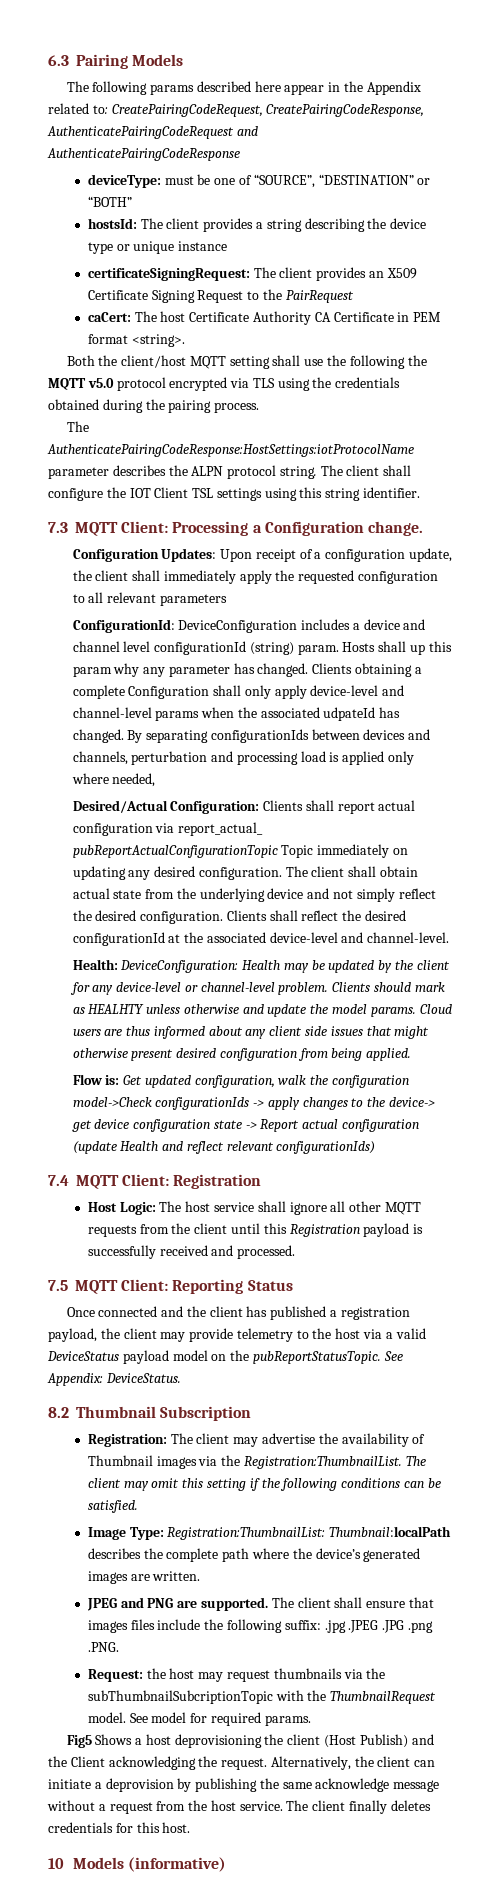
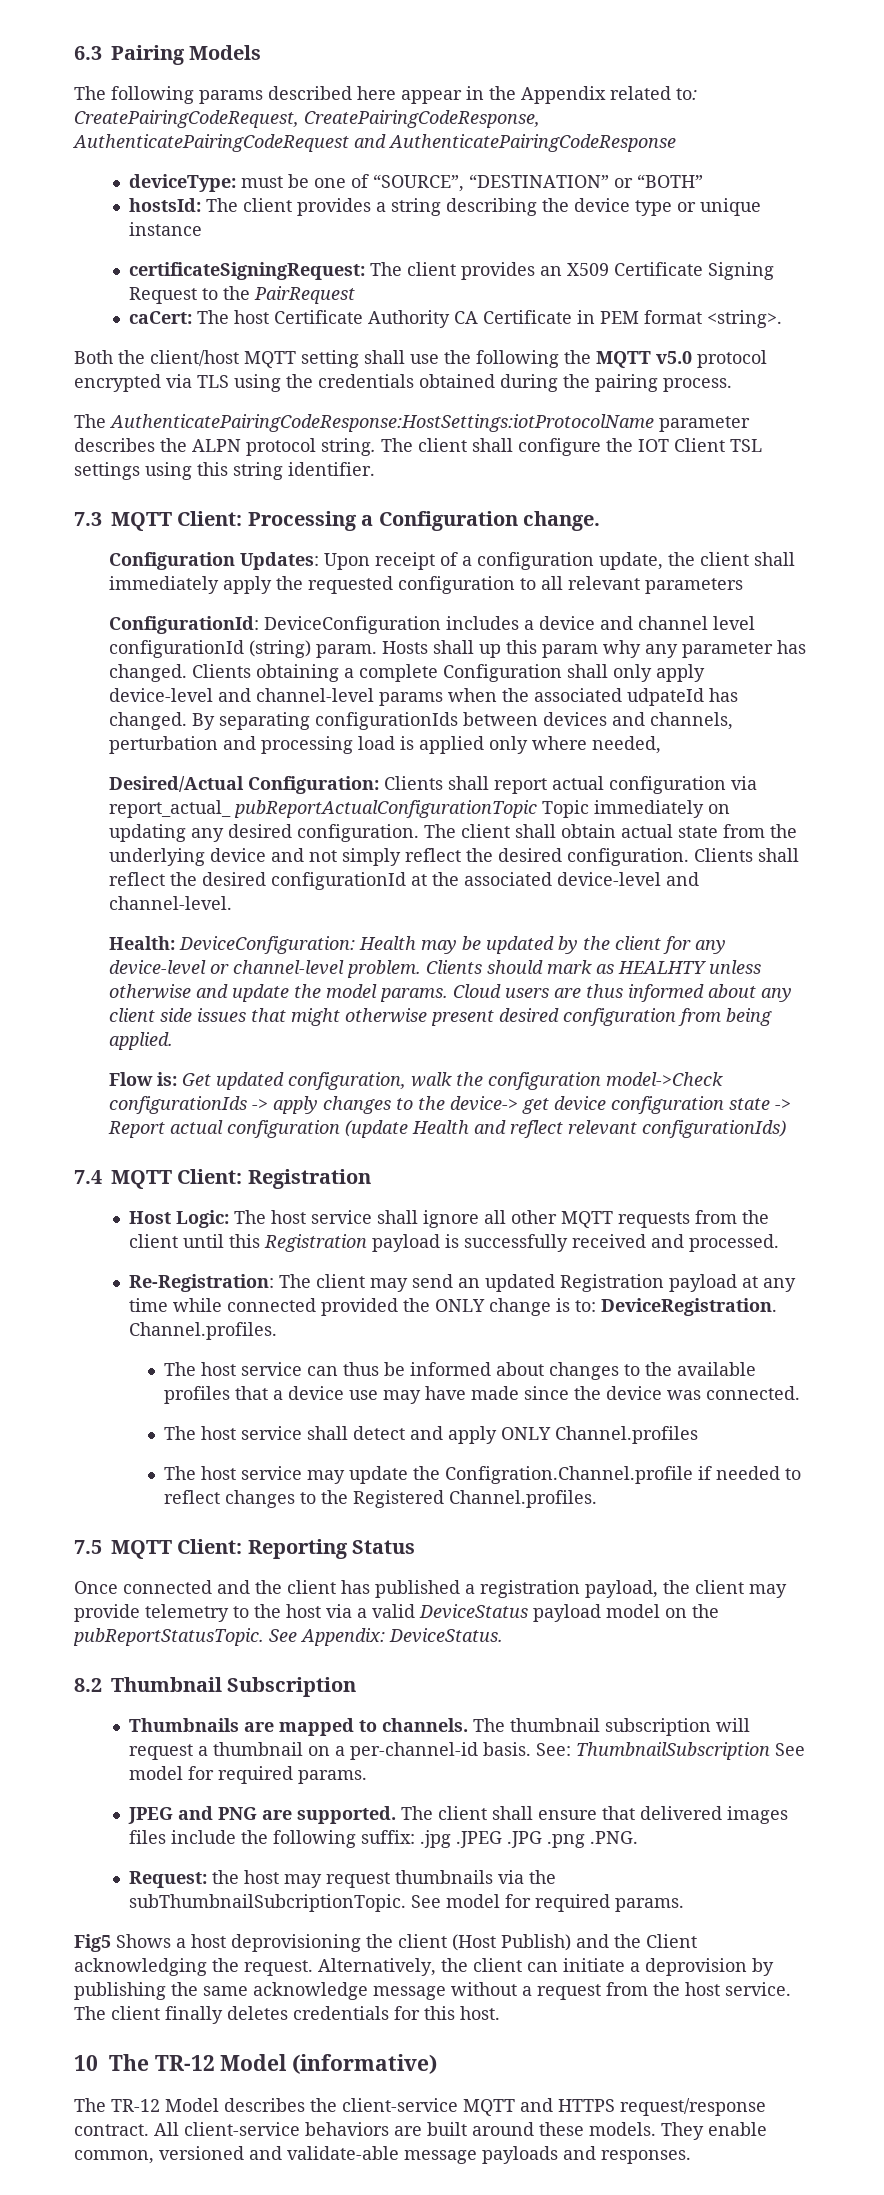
(296, 1252) none -> [128,1274,796,1292] [128,1298,777,1316] [128,1322,277,1340] [163,1362,756,1380] [163,1386,800,1404] [163,1426,698,1444] [163,1466,801,1484] [163,1490,597,1508] // Re-Registration: The client may send an updated Registration payload at any time while connected provided the ONLY change is to: DeviceRegistration. Channel.profiles. // The host service can thus be informed about changes to the available profiles that a device use may have made since the device was connected. // The host service shall detect and apply ONLY Channel.profiles // The host service may update the Configration.Channel.profile if needed to reflect changes to the Registered Channel.profiles.
[87,1433,426,1447] [87,1455,426,1469] [87,1478,441,1491] [87,1500,138,1513] [87,1526,452,1540] [87,1548,421,1562] [87,1571,201,1584] Registration: The client may advertise the availability of Thumbnail images via the Registration:ThumbnailList. The client may omit this setting if the following conditions can be satisfied. // Image Type: Registration:ThumbnailList: Thumbnail:localPath describes the complete path where the device’s generated images are written. -> [128,1718,750,1736] [128,1742,805,1760] [128,1766,367,1784] Thumbnails are mapped to channels. The thumbnail subscription will request a thumbnail on a per-channel-id basis. See: ThumbnailSubscription See model for required params.
(434, 1602) none -> [639,1806,722,1820] delivered
[87,1690,437,1704] [87,1712,126,1723] subThumbnailSubcriptionTopic with the ThumbnailRequest model. -> [128,1894,406,1912] subThumbnailSubcriptionTopic.
[72,1857,226,1872] Models (informative) -> [109,2054,438,2074] [74,2098,766,2116] [74,2122,767,2140] [74,2146,691,2164] The TR-12 Model (informative) // The TR-12 Model describes the client-service MQTT and HTTPS request/response contract. All client-service behaviors are built around these models. They enable common, versioned and validate-able message payloads and responses.

